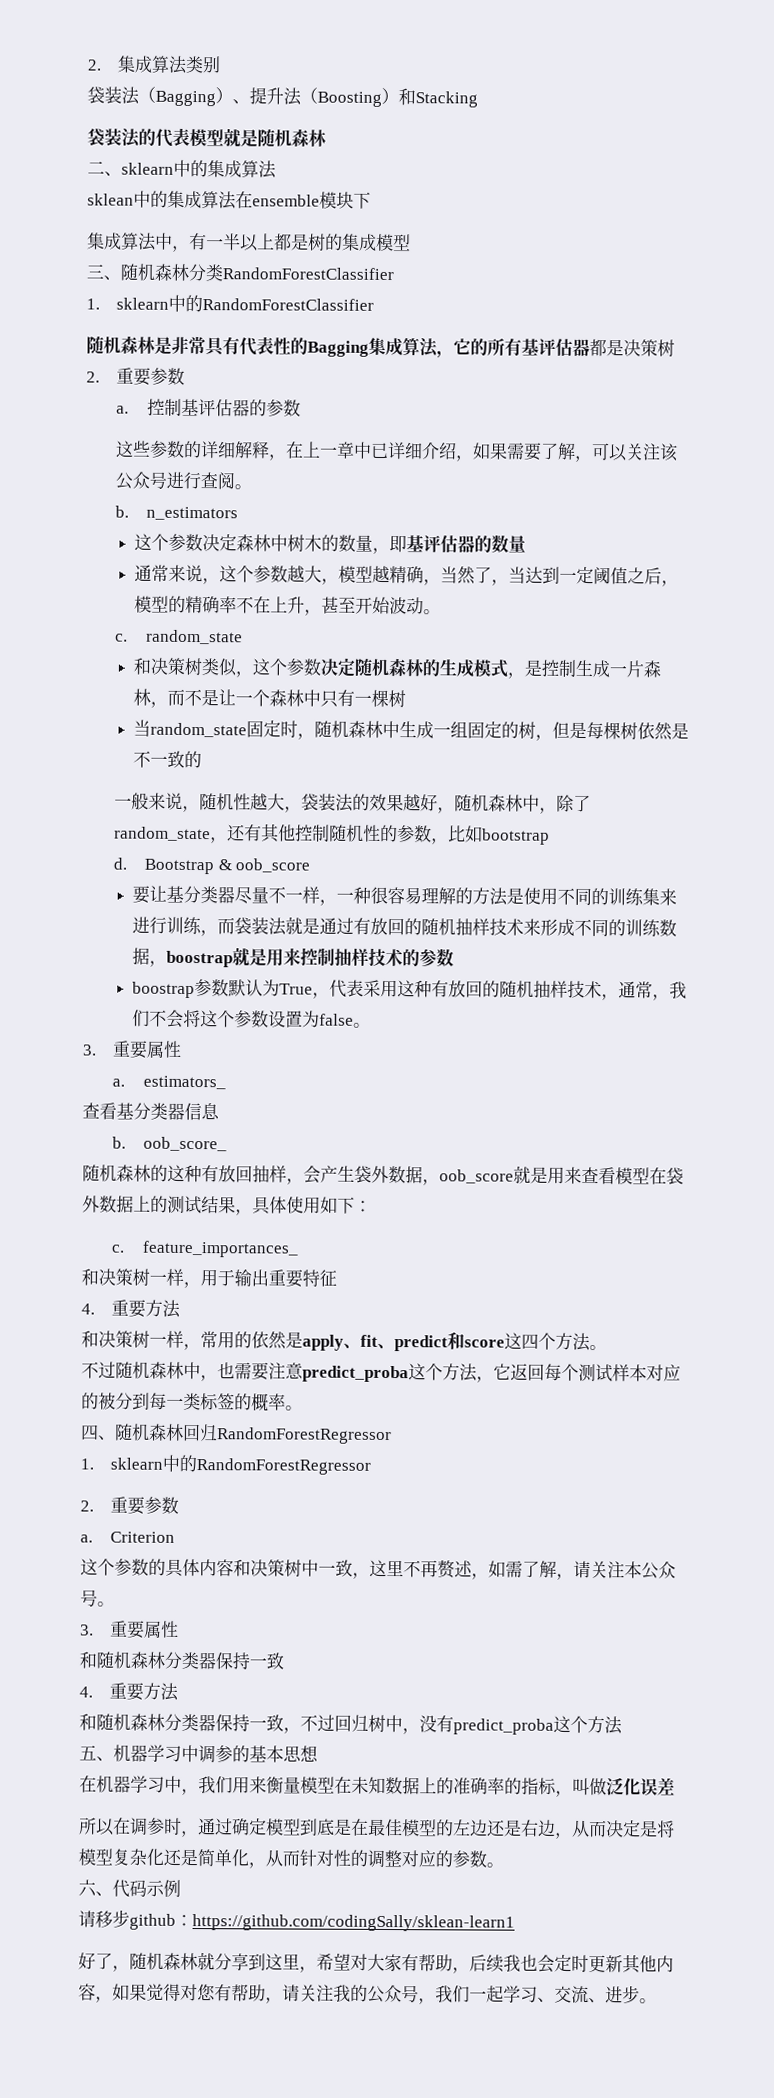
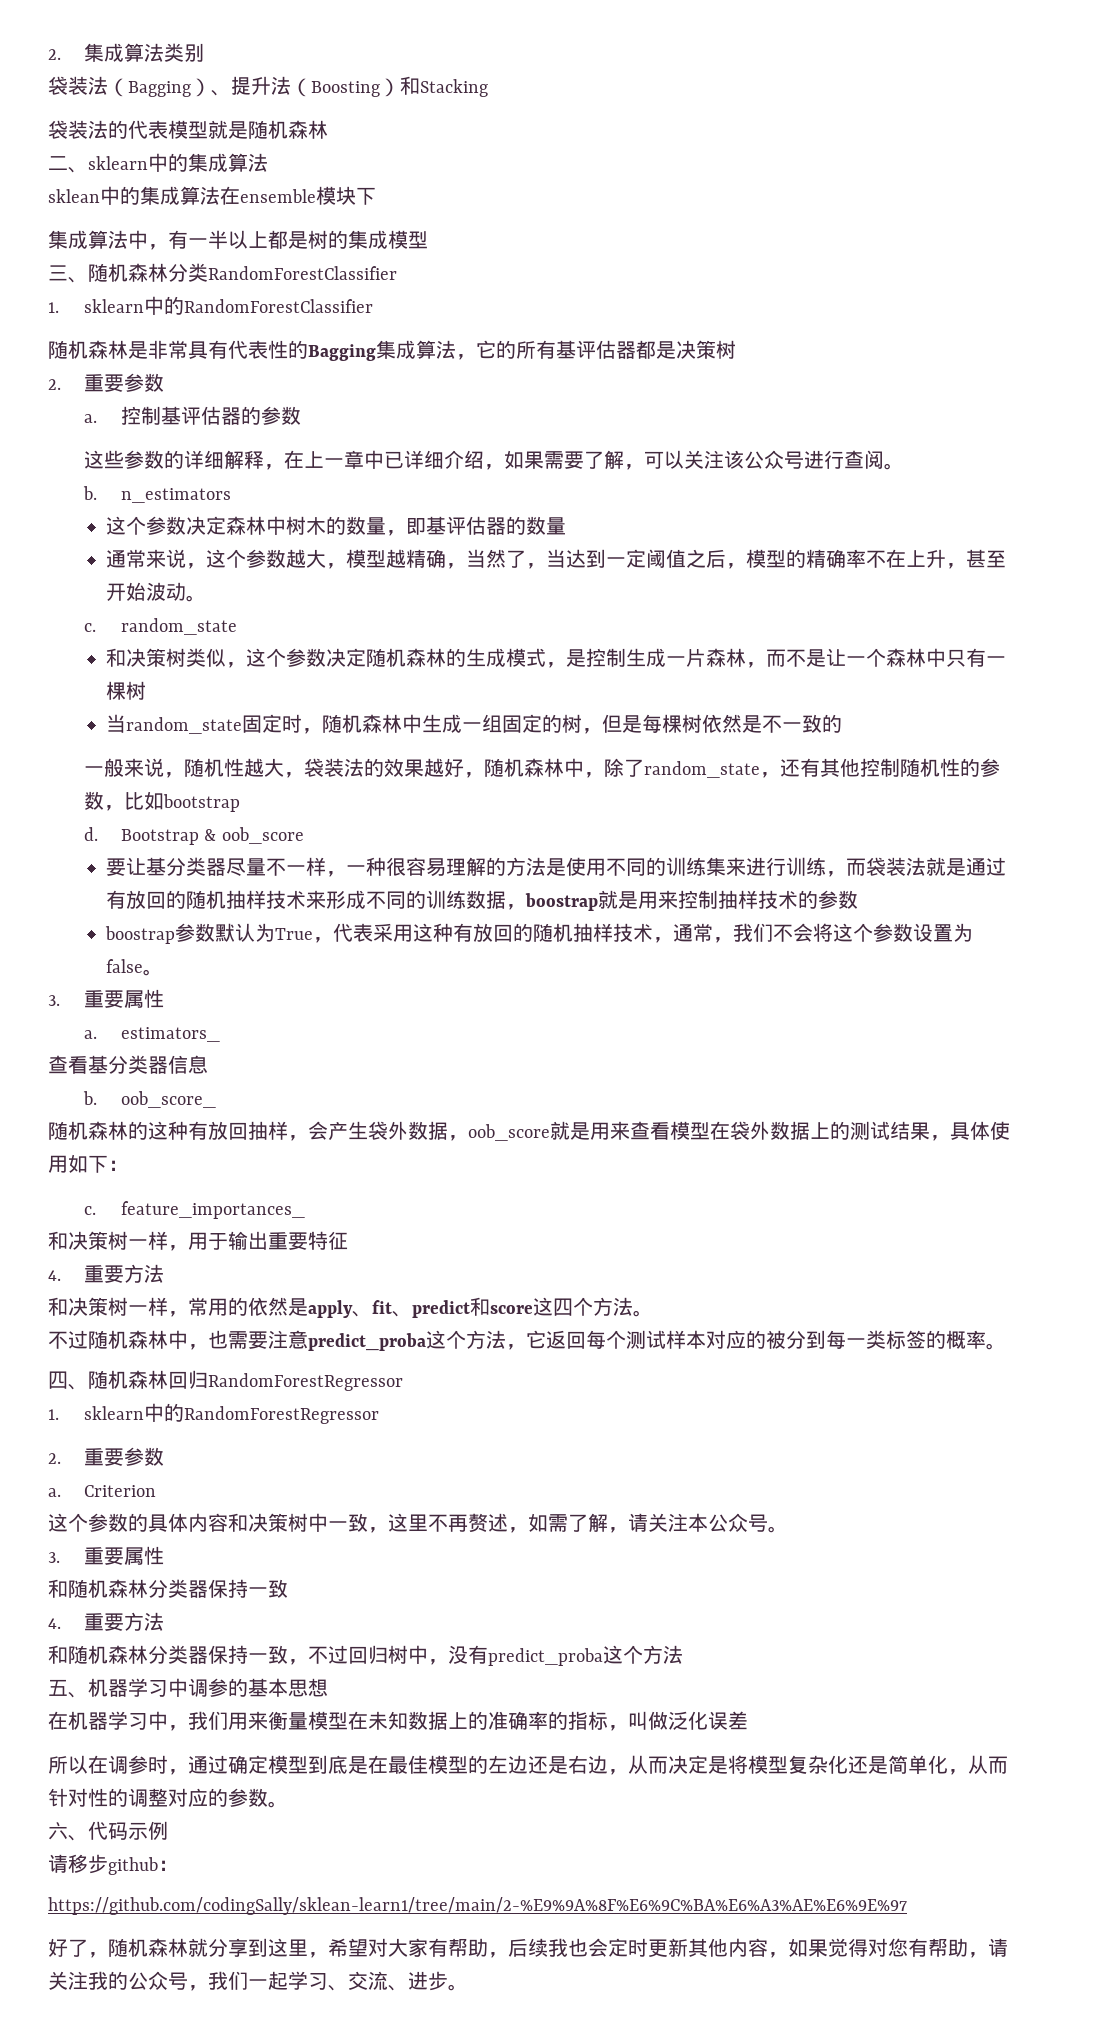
[192,1914,515,1932] https://github.com/codingSally/sklean-learn1 -> [48,1897,907,1915] // https://github.com/codingSally/sklean-learn1/tree/main/2-%E9%9A%8F%E6%9C%BA%E6%A3%AE%E6%9E%97

